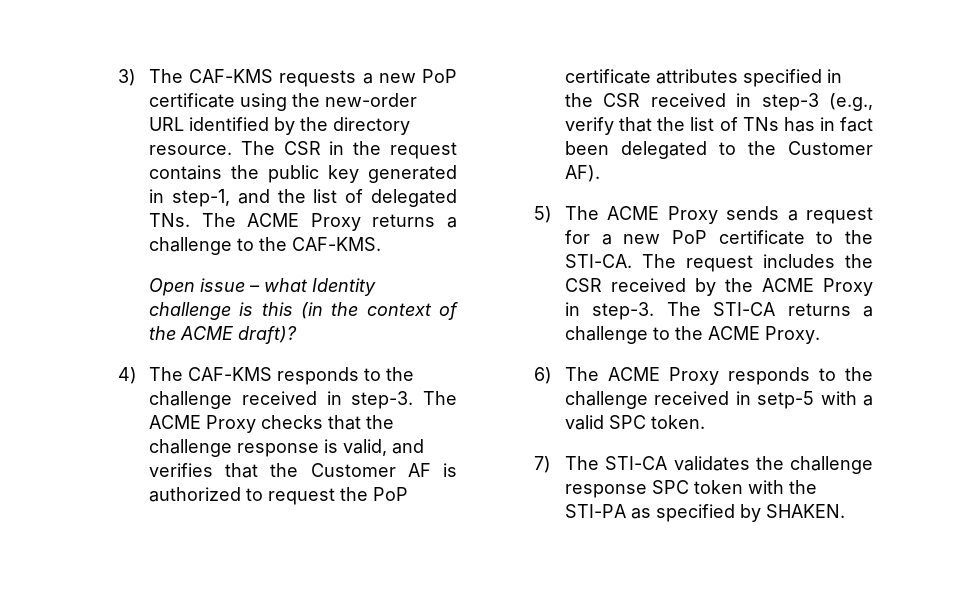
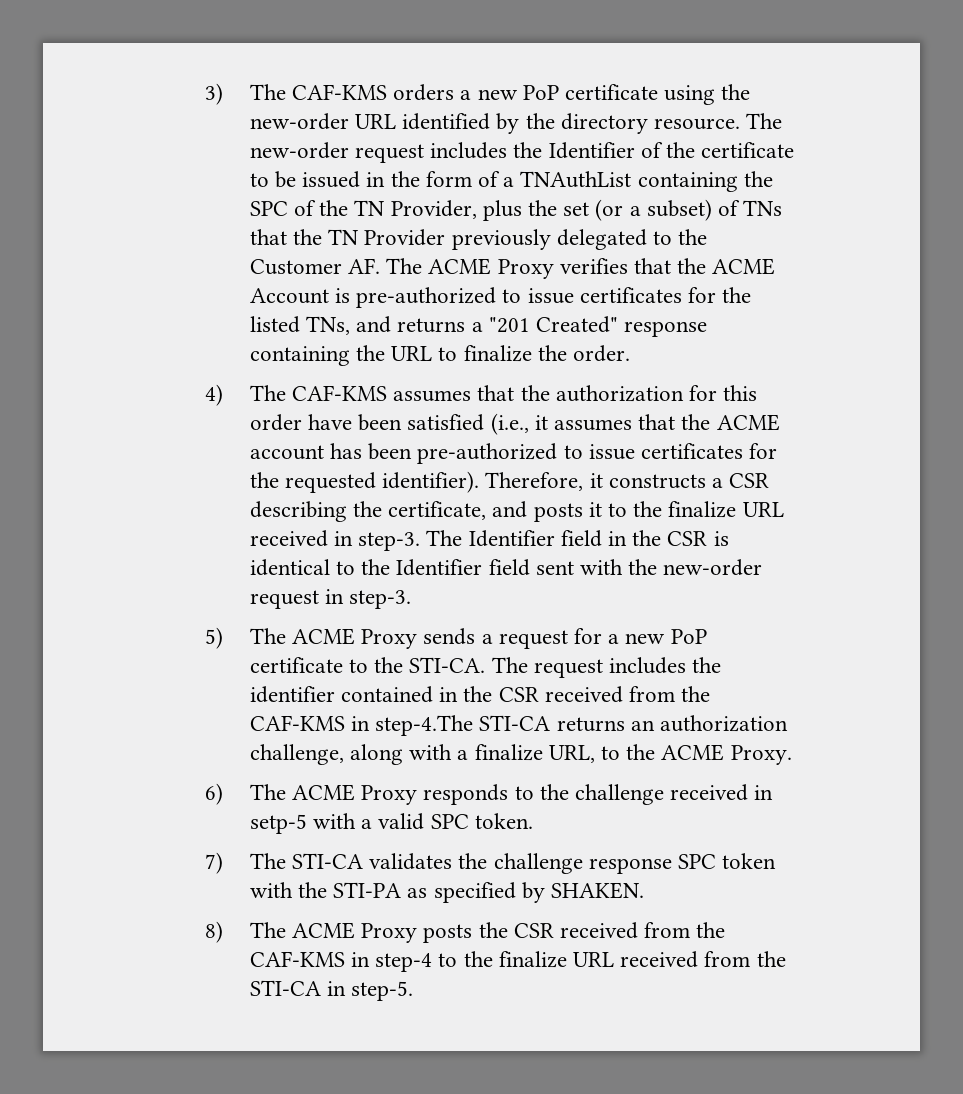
[279,70,357,87] requests -> [393,84,455,101] orders
[283,141,457,159] [149,165,457,183] [149,189,458,207] [149,213,457,231] [149,237,382,255] [149,278,377,296] [149,302,459,320] [149,326,298,344] [118,367,415,385] [149,391,457,409] [149,415,395,433] [149,439,425,457] [149,463,457,478] [149,487,409,505] [565,69,843,87] [565,93,873,111] [565,117,873,135] [565,141,873,159] [565,165,601,182] CSR in the request contains the public key generated in step-1, and the list of delegated TNs. The ACME Proxy returns a challenge to the CAF-KMS. // Open issue – what Identity challenge is this (in the context of the ACME draft)? // 4) The CAF-KMS responds to the challenge received in step-3. The ACME Proxy checks that the challenge response is valid, and verifies that the Customer AF is authorized to request the PoP certificate attributes specified in the CSR received in step-3 (e.g., verify that the list of TNs has in fact been delegated to the Customer AF). -> [249,142,795,163] [249,171,773,192] [249,199,783,221] [249,229,708,250] [249,258,776,279] [249,287,752,308] [249,316,708,337] [249,345,630,366] [204,384,758,406] [249,413,780,435] [249,443,778,464] [249,471,770,493] [249,501,784,522] [249,530,729,551] [249,559,763,576] [249,589,412,609] new-order request includes the Identifier of the certificate to be issued in the form of a TNAuthList containing the SPC of the TN Provider, plus the set (or a subset) of TNs that the TN Provider previously delegated to the Customer AF. The ACME Proxy verifies that the ACME Account is pre-authorized to issue certificates for the listed TNs, and returns a "201 Created" response containing the URL to finalize the order. // 4) The CAF-KMS assumes that the authorization for this order have been satisfied (i.e., it assumes that the ACME account has been pre-authorized to issue certificates for the requested identifier). Therefore, it constructs a CSR describing the certificate, and posts it to the finalize URL received in step-3. The Identifier field in the CSR is identical to the Identifier field sent with the new-order request in step-3.
[565,278,873,296] [565,302,873,320] [565,326,649,344] CSR received by the ACME Proxy in step-3. The STI-CA returns a challenge -> [249,686,711,703] [249,715,788,736] [249,744,595,765] identifier contained in the CSR received from the CAF-KMS in step-4.The STI-CA returns an authorization challenge, along with a finalize URL,
(846, 511) none -> [204,921,726,943] [249,951,786,972] [249,980,414,1001] // 8) The ACME Proxy posts the CSR received from the CAF-KMS in step-4 to the finalize URL received from the STI-CA in step-5.

